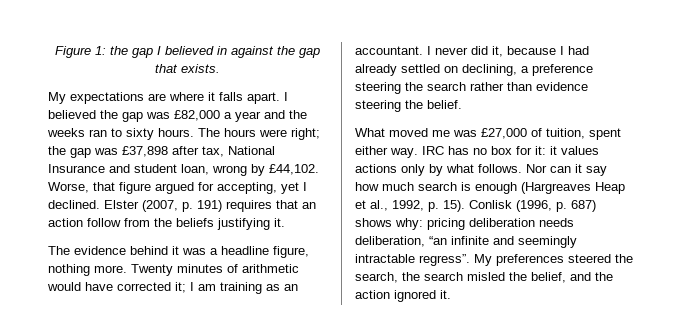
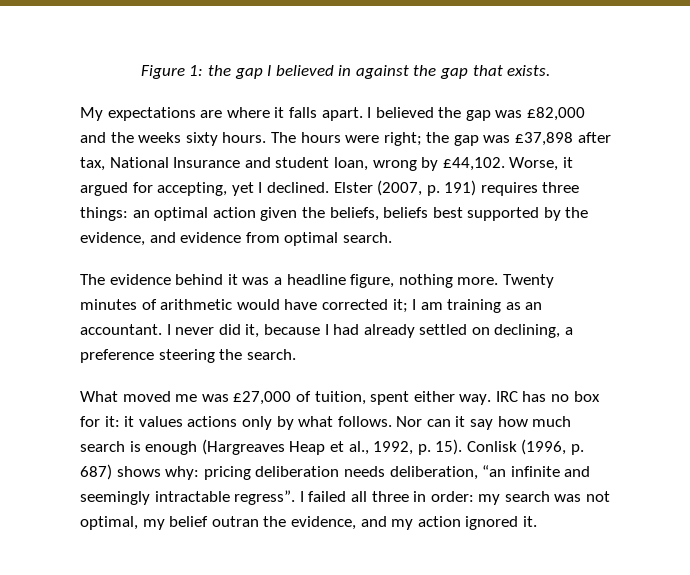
[224,111,261,122] a year -> (586, 114) none
[89,128,122,137] ran to -> (182, 137) none
[93,182,151,194] that figure -> [562,157,573,168] it
[276,200,316,209] [48,218,285,230] that an action follow from the beliefs justifying it. -> [542,182,580,193] [80,207,589,221] [80,232,392,246] three things: an optimal action given the beliefs, beliefs best supported by the evidence, and evidence from optimal search.
[427,82,588,91] [355,100,462,112] search rather than evidence steering the belief. -> [246,349,296,360] search.
[474,254,633,266] [355,272,613,283] My preferences steered the search, the search misled the belief, and the -> [299,491,611,505] [80,516,414,530] I failed all three in order: my search was not optimal, my belief outran the evidence, and my

